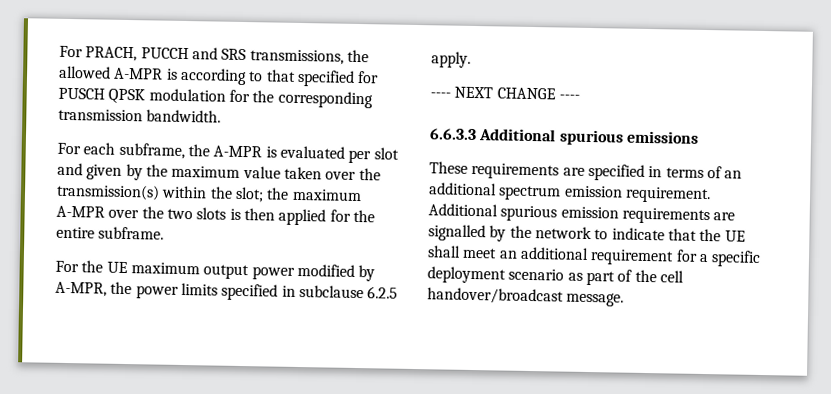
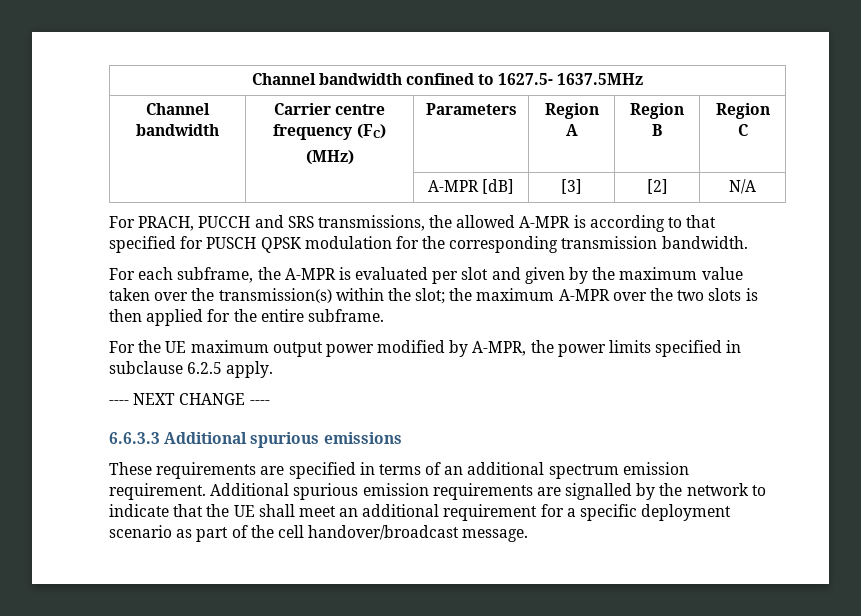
(59, 51) none -> [251,73,644,85] [146,103,210,115] [136,124,219,136] [273,103,386,115] [273,124,386,140] [305,150,354,165] [425,103,517,115] [544,103,599,119] [565,124,578,136] [630,103,684,119] [652,124,663,136] [715,103,770,119] [737,124,748,136] [427,179,515,194] [561,179,582,194] [646,179,668,194] [729,179,757,194] Channel bandwidth confined to 1627.5- 1637.5MHz // Channel bandwidth | Carrier centre frequency (FC) // (MHz) | Parameters | Region A | Region B | Region C // | | A-MPR [dB] | [3] | [2] | N/A //

